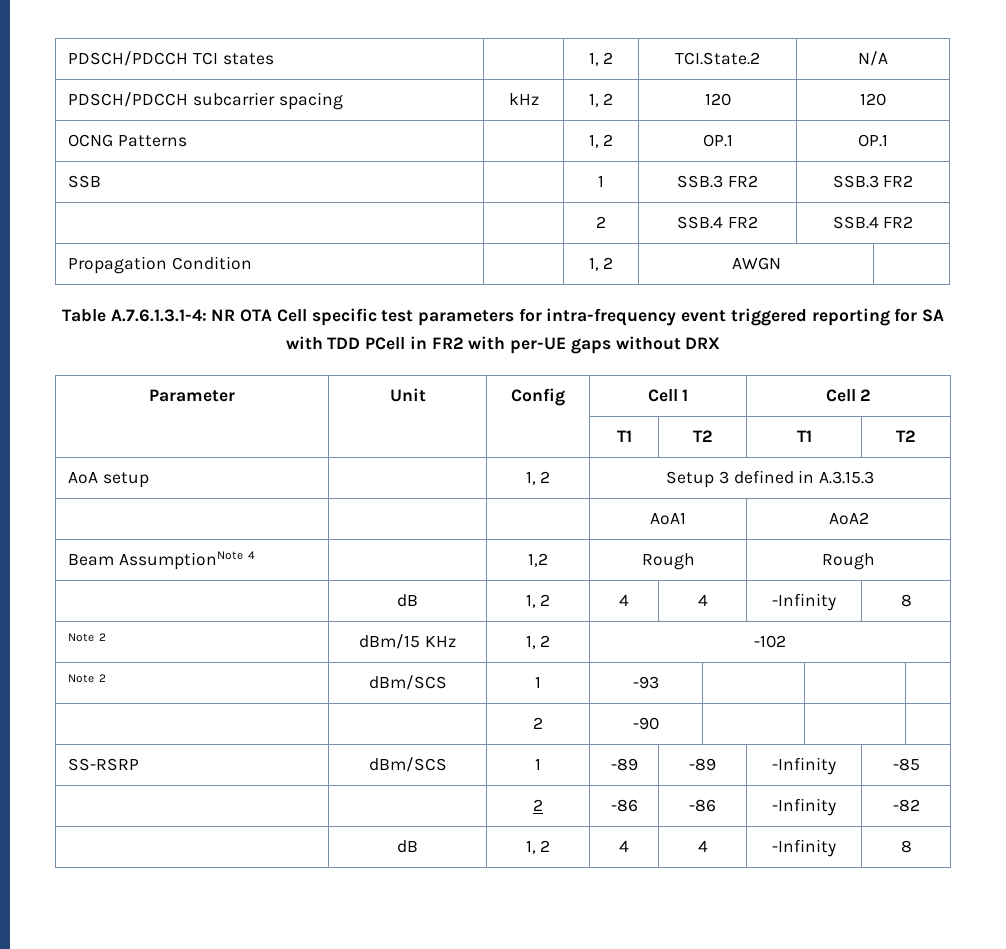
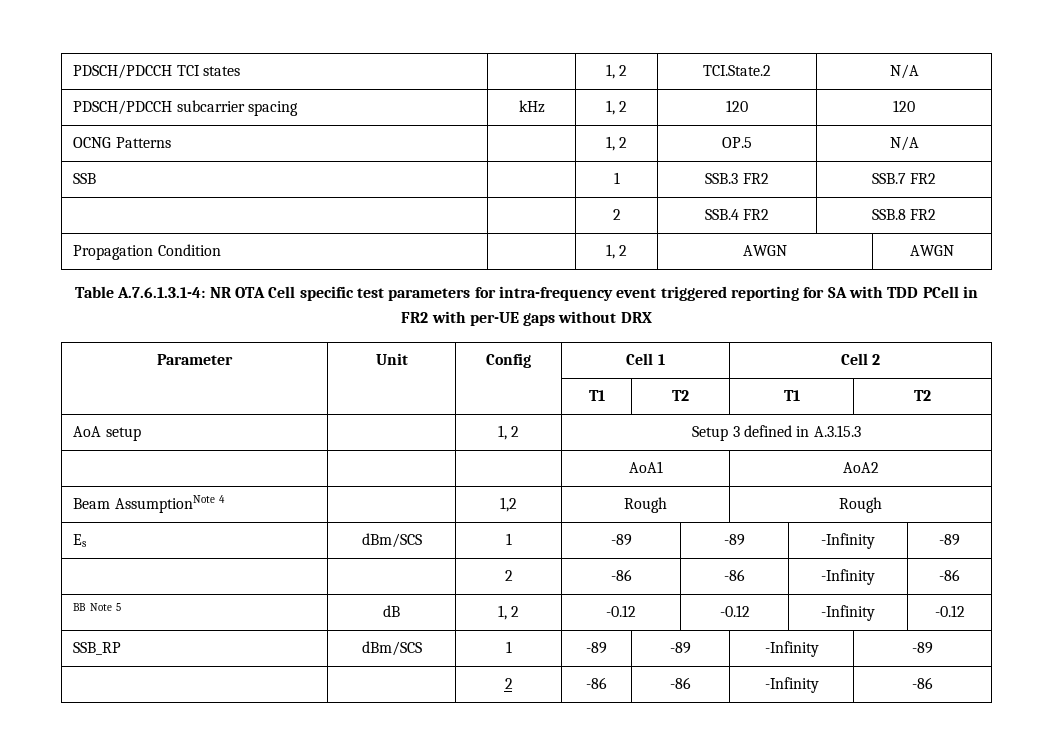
[702,134,733,147] [858,134,888,147] OP.1 | OP.1 -> [722,137,753,148] [889,136,919,151] OP.5 | N/A
[832,175,879,188] SSB.3 -> [871,173,906,184] SSB.7
[832,216,879,229] SSB.4 -> [871,209,906,220] SSB.8
(781, 263) none -> [910,245,954,256] AWGN
[397,594,418,607] [525,594,551,608] [619,594,629,606] [697,594,708,606] [772,593,836,611] [900,594,912,607] [68,633,106,642] [359,634,456,649] [525,635,551,649] [754,635,786,648] [68,674,106,683] [368,675,447,690] [535,676,541,688] [633,676,659,689] [533,717,543,729] [633,717,659,730] [68,758,140,771] [368,757,447,772] [535,758,541,770] [610,758,638,771] [689,758,716,771] [772,757,836,775] [892,758,920,771] [533,799,543,811] [610,799,638,812] [689,799,716,812] [772,798,836,816] [892,799,920,812] [397,840,418,853] [525,840,551,854] [619,840,629,852] [697,840,708,852] [772,839,836,857] [900,840,912,853] | dB | 1, 2 | 4 | 4 | -Infinity | 8 // Note 2 | dBm/15 KHz | 1, 2 | -102 // Note 2 | dBm/SCS | 1 | -93 | | | // | | 2 | -90 | | | // SS-RSRP | dBm/SCS | 1 | -89 | -89 | -Infinity | -85 // | | 2 | -86 | -86 | -Infinity | -82 // | dB | 1, 2 | 4 | 4 | -Infinity | 8 -> [73,534,87,547] [361,533,422,548] [505,533,512,545] [610,534,632,546] [724,534,745,546] [821,533,875,549] [939,534,960,546] [504,570,513,581] [610,569,632,581] [724,569,745,581] [821,569,875,585] [939,569,960,581] [73,603,122,611] [383,605,400,617] [497,605,520,620] [606,605,636,617] [719,605,750,617] [821,605,875,621] [934,605,965,617] [73,642,122,655] [361,641,422,656] [505,641,512,653] [586,642,607,654] [670,642,691,654] [764,641,819,657] [912,642,933,654] [504,678,513,689] [586,677,607,689] [670,677,691,689] [764,677,819,693] [912,677,933,689] Es | dBm/SCS | 1 | -89 | -89 | -Infinity | -89 // | | 2 | -86 | -86 | -Infinity | -86 // BB Note 5 | dB | 1, 2 | -0.12 | -0.12 | -Infinity | -0.12 // SSB_RP | dBm/SCS | 1 | -89 | -89 | -Infinity | -89 // | | 2 | -86 | -86 | -Infinity | -86

